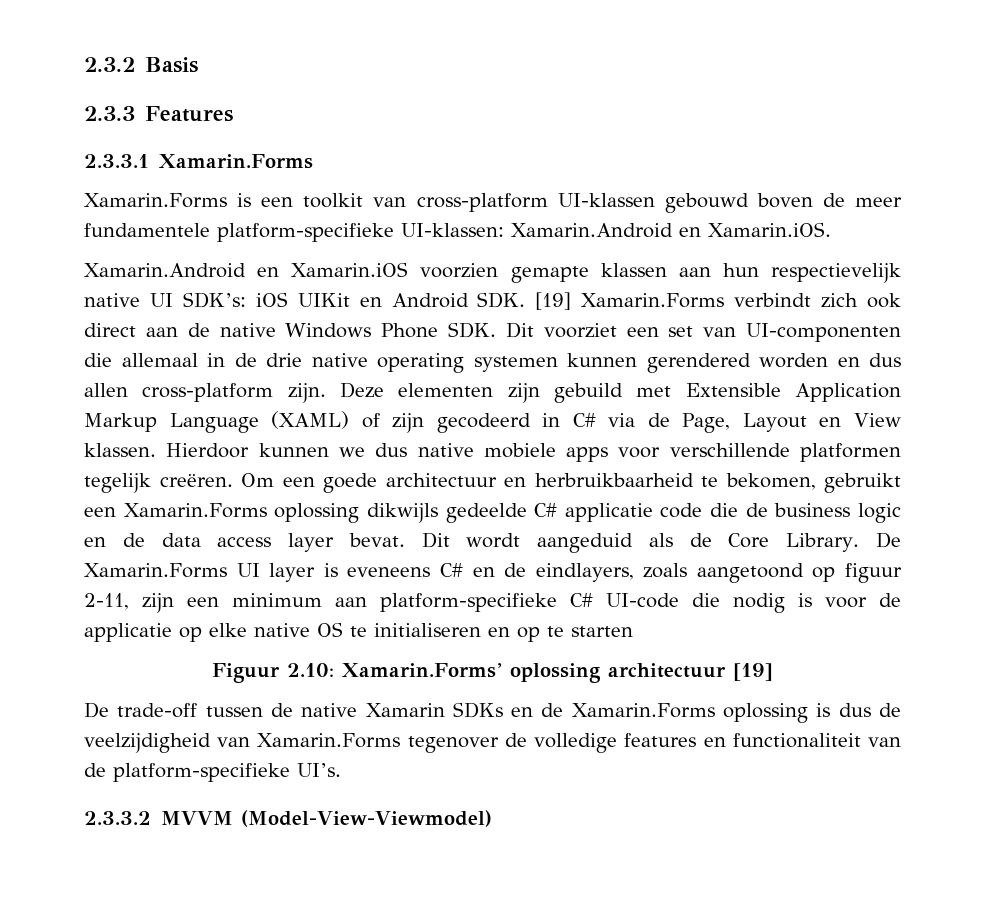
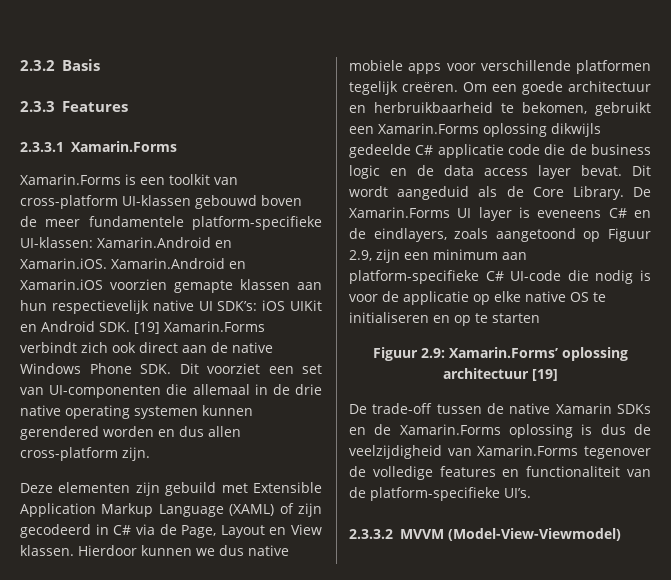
(831, 229) // -> (107, 263) none
(326, 393) none -> (150, 454) //
[845,563,903,583] [84,593,129,610] figuur 2-11, -> [608,228,651,242] [349,250,372,261] Figuur 2.9,
[287,663,334,677] 2.10: -> [420,348,445,358] 2.9:

